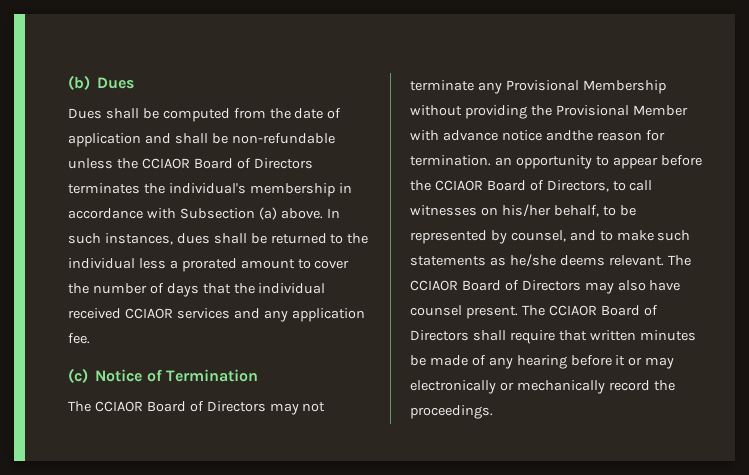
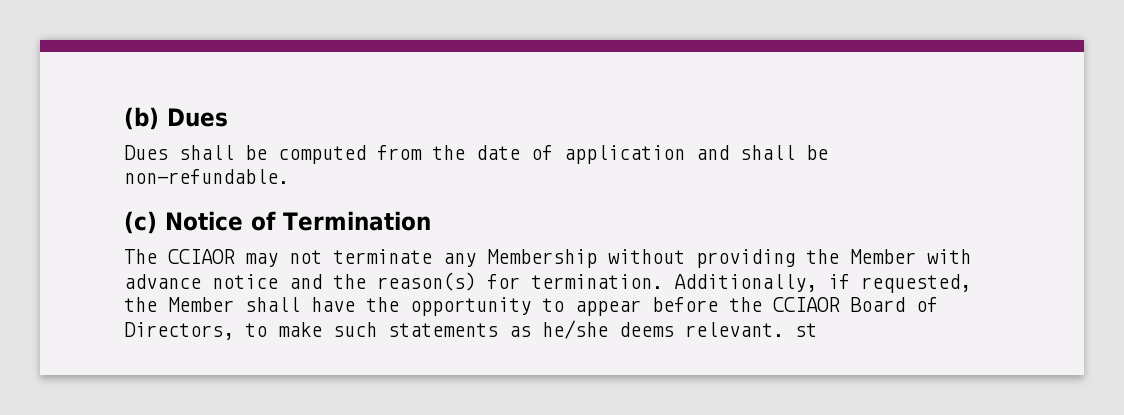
[231,133,335,144] [68,158,313,169] [68,183,352,197] [68,207,340,220] [68,233,369,245] [68,258,350,272] [68,283,326,297] [68,308,365,322] [68,333,90,344] non-refundable unless the CCIAOR Board of Directors terminates the individual's membership in accordance with Subsection (a) above. In such instances, dues shall be returned to the individual less a prorated amount to cover the number of days that the individual received CCIAOR services and any application fee. -> [124,169,289,184] non-refundable.
[146,401,266,412] Board of Directors -> (235, 256) none
[505,80,579,91] Provisional -> (476, 260) none
[555,105,629,116] Provisional -> (839, 256) none
[545,130,665,141] [410,155,512,166] andthe reason for termination. an -> [289,272,971,293] [124,297,399,312] and the reason(s) for termination. Additionally, if requested, the Member shall have the
[629,180,653,191] [410,204,636,217] [410,230,613,244] call witnesses on his/her behalf, to be represented by counsel, and to -> (267, 330) none
[667,255,691,266] [410,280,681,294] [410,305,658,319] [410,330,696,344] [410,355,675,369] [410,380,675,394] [410,405,493,419] The CCIAOR Board of Directors may also have counsel present. The CCIAOR Board of Directors shall require that written minutes be made of any hearing before it or may electronically or mechanically record the proceedings. -> [795,323,817,337] st

